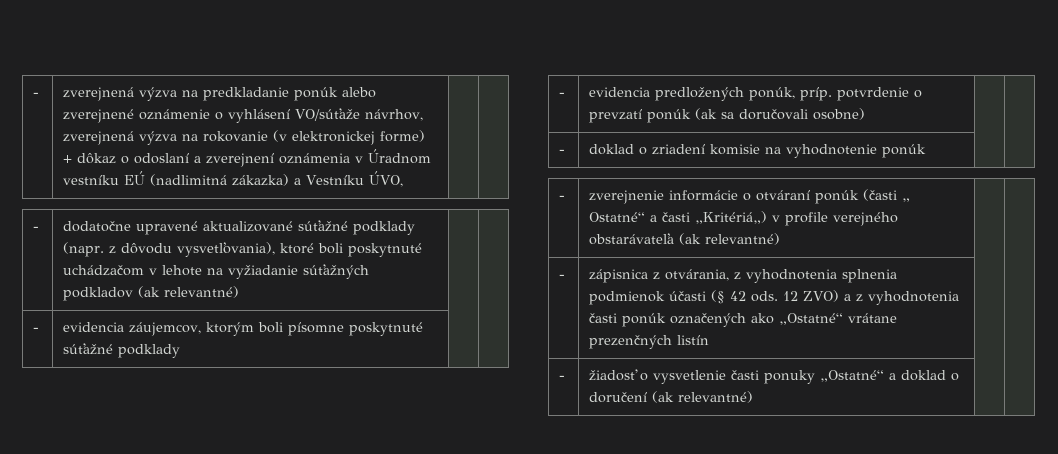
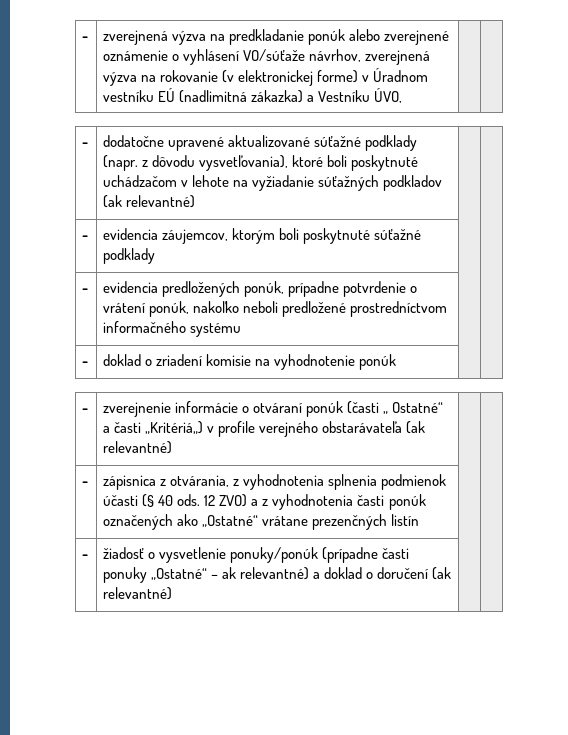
[63,153,351,167] + dôkaz o odoslaní a zverejnení oznámenia -> (359, 76) none
[287,322,344,336] písomne -> (300, 234) none
[800,87,833,101] príp. -> [288,281,340,297] prípadne
[589,108,866,123] prevzatí ponúk (ak sa doručovali osobne) -> [103,301,448,317] [103,321,242,337] vrátení ponúk, nakoľko neboli predložené prostredníctvom informačného systému
[730,291,747,301] 42 -> [158,495,174,506] 40
(727, 377) none -> [230,547,379,563] ponuky/ponúk (prípadne
(885, 376) none -> [211,567,310,580] – ak relevantné)

